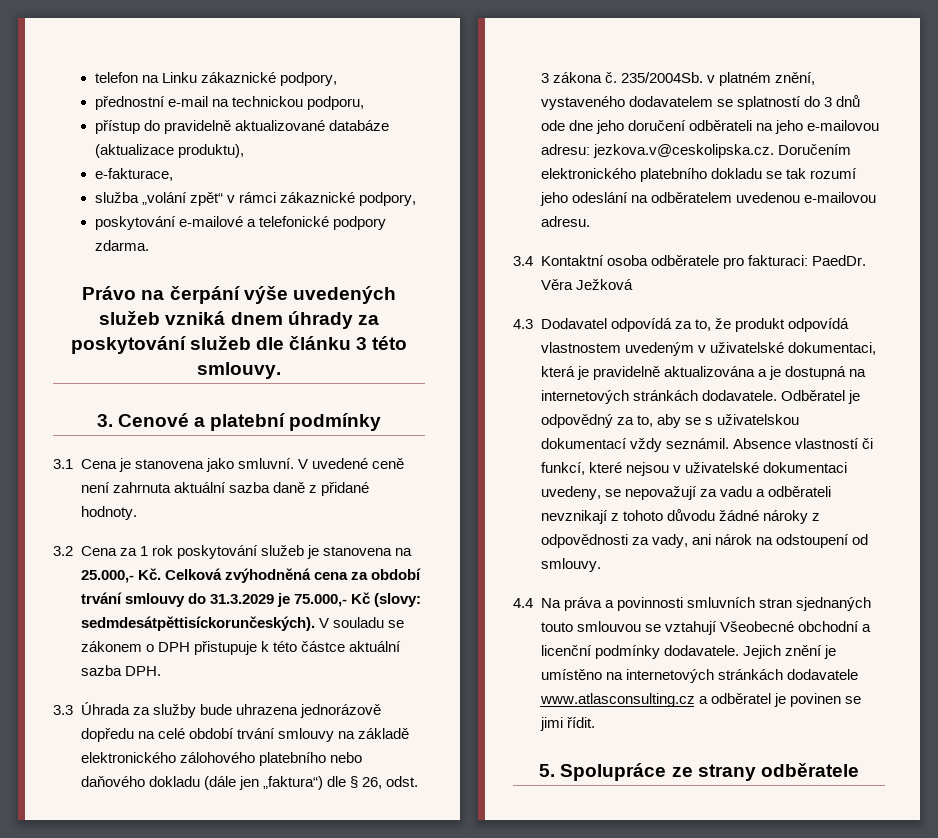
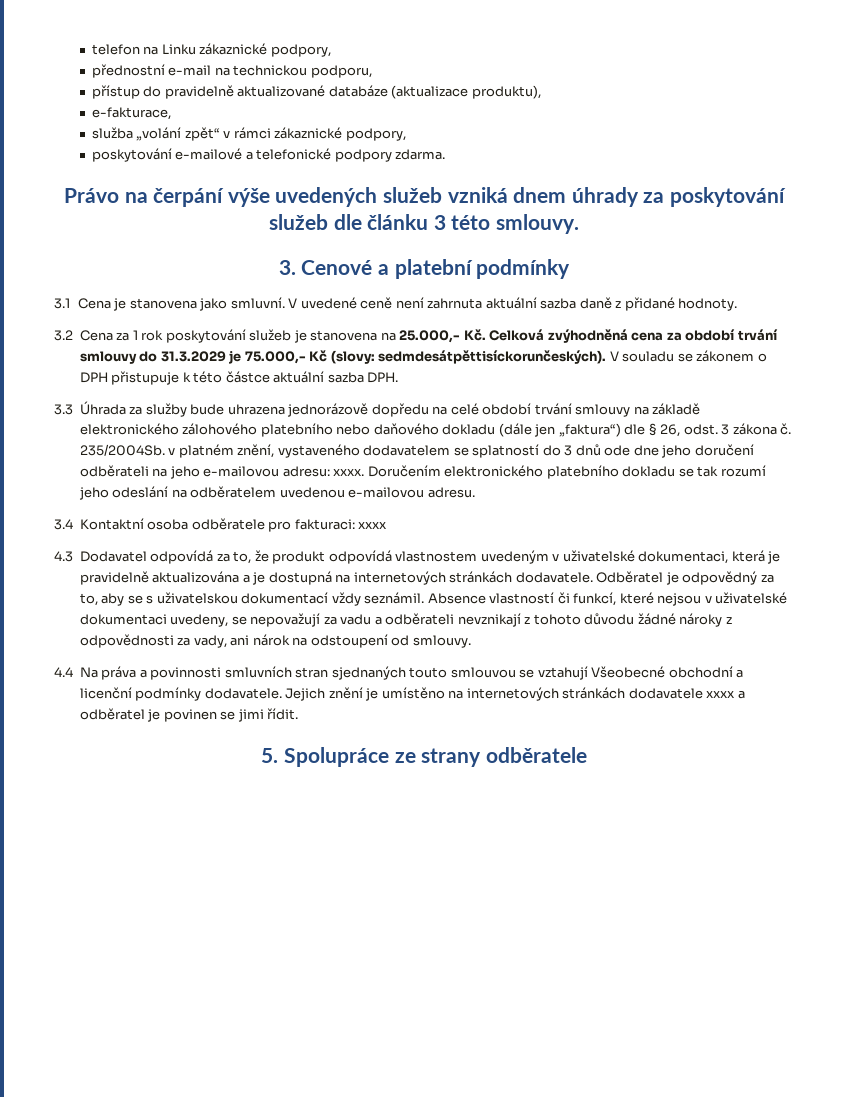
[592,144,774,158] jezkova.v@ceskolipska.cz. -> [333,469,365,476] xxxx.
[811,255,866,266] [540,279,633,290] PaedDr. Věra Ježková -> [358,522,388,529] xxxx
[539,693,695,707] www.atlasconsulting.cz -> [706,691,736,698] xxxx

